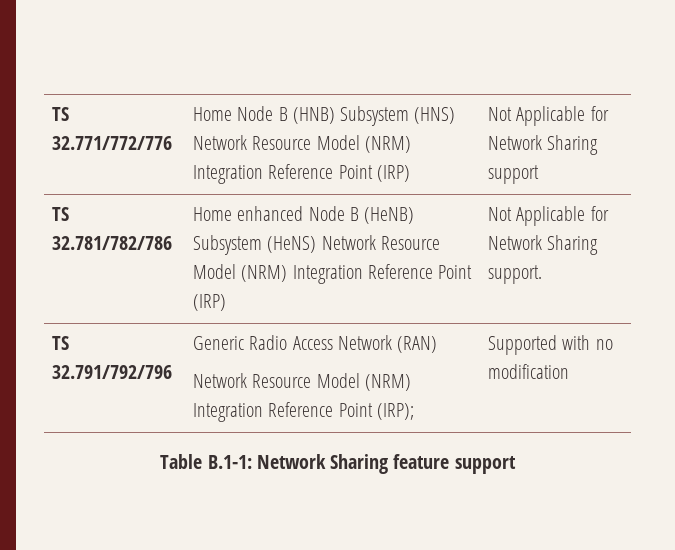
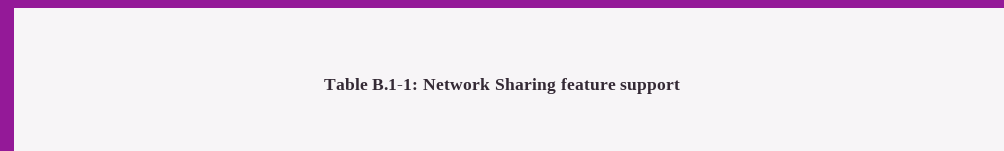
[52,107,70,121] [52,136,173,150] [193,106,456,126] [193,135,411,153] [193,164,410,184] [488,106,609,126] [488,135,599,155] [488,165,540,184] [52,207,70,221] [52,236,173,250] [193,206,415,224] [193,235,440,255] [193,264,473,284] [193,294,227,311] [488,206,609,226] [488,235,599,255] [488,265,543,284] [52,336,70,350] [52,365,173,379] [193,335,438,353] [193,373,411,391] [193,402,414,422] [488,335,613,355] [488,364,570,379] TS 32.771/772/776 | Home Node B (HNB) Subsystem (HNS) Network Resource Model (NRM) Integration Reference Point (IRP) | Not Applicable for Network Sharing support // TS 32.781/782/786 | Home enhanced Node B (HeNB) Subsystem (HeNS) Network Resource Model (NRM) Integration Reference Point (IRP) | Not Applicable for Network Sharing support. // TS 32.791/792/796 | Generic Radio Access Network (RAN) // Network Resource Model (NRM) Integration Reference Point (IRP); | Supported with no modification // -> (323, 84) none

